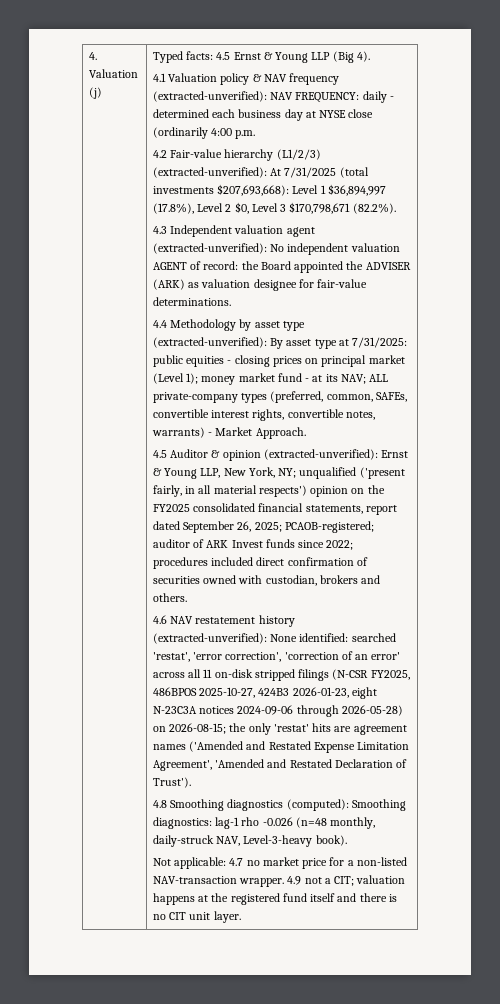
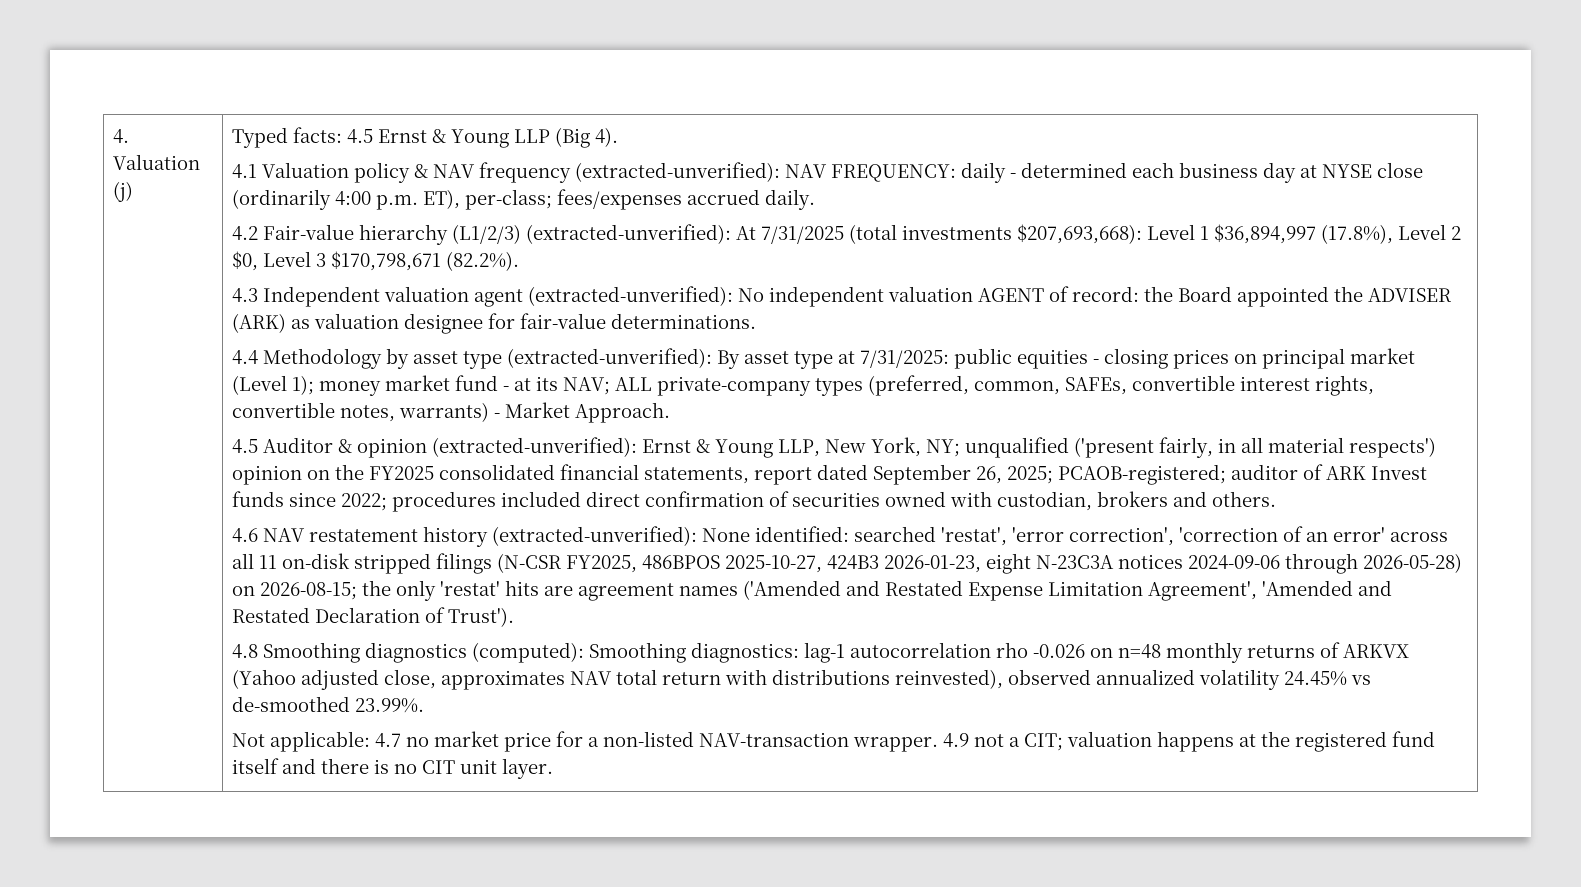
(256, 134) none -> [422,189,815,210] ET), per-class; fees/expenses accrued daily.
(240, 823) none -> [849,642,991,658] autocorrelation
[295,817,376,829] [152,835,347,847] (n=48 monthly, daily-struck NAV, Level-3-heavy book). -> [1089,642,1409,663] [231,669,1371,690] [231,696,424,713] on n=48 monthly returns of ARKVX (Yahoo adjusted close, approximates NAV total return with distributions reinvested), observed annualized volatility 24.45% vs de-smoothed 23.99%.

